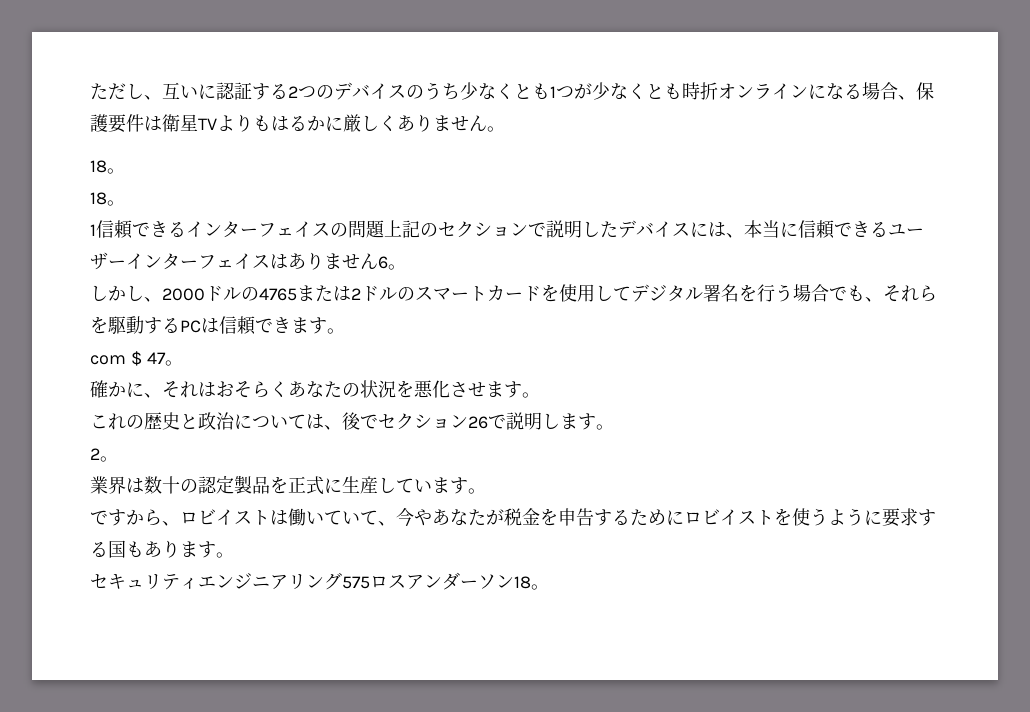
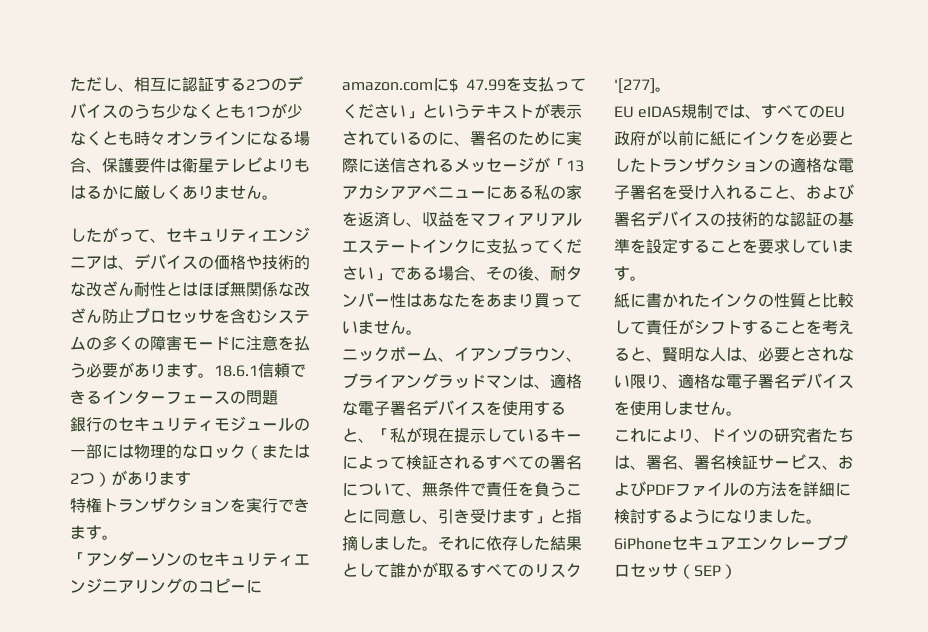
[162,82,198,99] 互い -> [134,77,166,92] 相互
[700,82,718,100] 折 -> [150,131,166,145] 々
[198,118,217,130] TV -> [214,157,262,173] テレビ
[90,160,125,174] [90,192,125,206] [90,224,96,236] 18。 // 18。 // 1 -> [70,227,310,243] [70,254,310,270] [70,281,310,297] [70,308,310,324] [70,335,310,351] [70,362,258,378] したがって、セキュリティエンジニアは、デバイスの価格や技術的な改ざん耐性とはほぼ無関係な改ざん防止プロセッサを含むシステムの多くの障害モードに注意を払う必要があります。18.6.1
[294,221,312,238] イ -> [198,396,214,403] ー
[384,220,924,239] [90,252,406,270] [90,284,937,302] [90,316,345,335] [90,351,183,366] [90,380,540,398] [90,412,614,430] [90,448,118,462] [90,475,486,495] [90,508,936,527] [90,540,234,558] 上記のセクションで説明したデバイスには、本当に信頼できるユーザーインターフェイスはありません6。 // しかし、2000ドルの4765または2ドルのスマートカードを使用してデジタル署名を行う場合でも、それらを駆動するPCは信頼できます。 // com $ 47。 // 確かに、それはおそらくあなたの状況を悪化させます。 // これの歴史と政治については、後でセクション26で説明します。 // 2。 // 業界は数十の認定製品を正式に生産しています。 // ですから、ロビイストは働いていて、今やあなたが税金を申告するためにロビイストを使うように要求する国もあります。 // -> [70,416,310,432] [70,444,310,460] [70,470,191,487] [70,497,310,513] [70,525,118,540] [70,551,198,567] // 銀行のセキュリティモジュールの一部には物理的なロック（または2つ）があります // 特権トランザクションを実行できます。 // 「アンダーソンの
[342,572,549,590] 575ロスアンダーソン18。 -> [182,578,262,593] [342,77,586,93] [342,103,582,119] [342,130,582,146] [342,157,584,173] [342,184,582,200] [342,211,582,227] [342,239,582,254] [342,265,582,281] [342,293,582,308] [342,320,422,335] [342,346,582,362] [342,373,582,389] [342,400,566,416] [342,427,582,443] [342,455,582,470] [342,481,582,497] [342,508,582,524] [342,535,582,551] [342,562,582,578] [614,78,671,94] [614,104,846,119] [614,130,854,146] [614,157,854,173] [614,184,854,200] [614,211,854,227] [614,238,854,254] [614,266,646,281] [614,293,854,308] [614,319,854,335] [614,347,854,362] [614,373,854,389] [614,401,742,416] [614,427,854,443] [614,454,854,470] [614,481,851,497] [614,509,822,524] [614,535,848,551] [614,563,737,579] のコピーにamazon.comに$ 47.99を支払ってください」というテキストが表示されているのに、署名のために実際に送信されるメッセージが「13アカシアアベニューにある私の家を返済し、収益をマフィアリアルエステートインクに支払ってください」である場合、その後、耐タンパー性はあなたをあまり買っていません。 // ニックボーム、イアンブラウン、ブライアングラッドマンは、適格な電子署名デバイスを使用すると、「私が現在提示しているキーによって検証されるすべての署名について、無条件で責任を負うことに同意し、引き受けます」と指摘しました。それに依存した結果として誰かが取るすべてのリスク'[277]。 // EU eIDAS規制では、すべてのEU政府が以前に紙にインクを必要としたトランザクションの適格な電子署名を受け入れること、および署名デバイスの技術的な認証の基準を設定することを要求しています。 // 紙に書かれたインクの性質と比較して責任がシフトすることを考えると、賢明な人は、必要とされない限り、適格な電子署名デバイスを使用しません。 // これにより、ドイツの研究者たちは、署名、署名検証サービス、およびPDFファイルの方法を詳細に検討するようになりました。6iPhoneセキュアエンクレーブプロセッサ（SEP）

